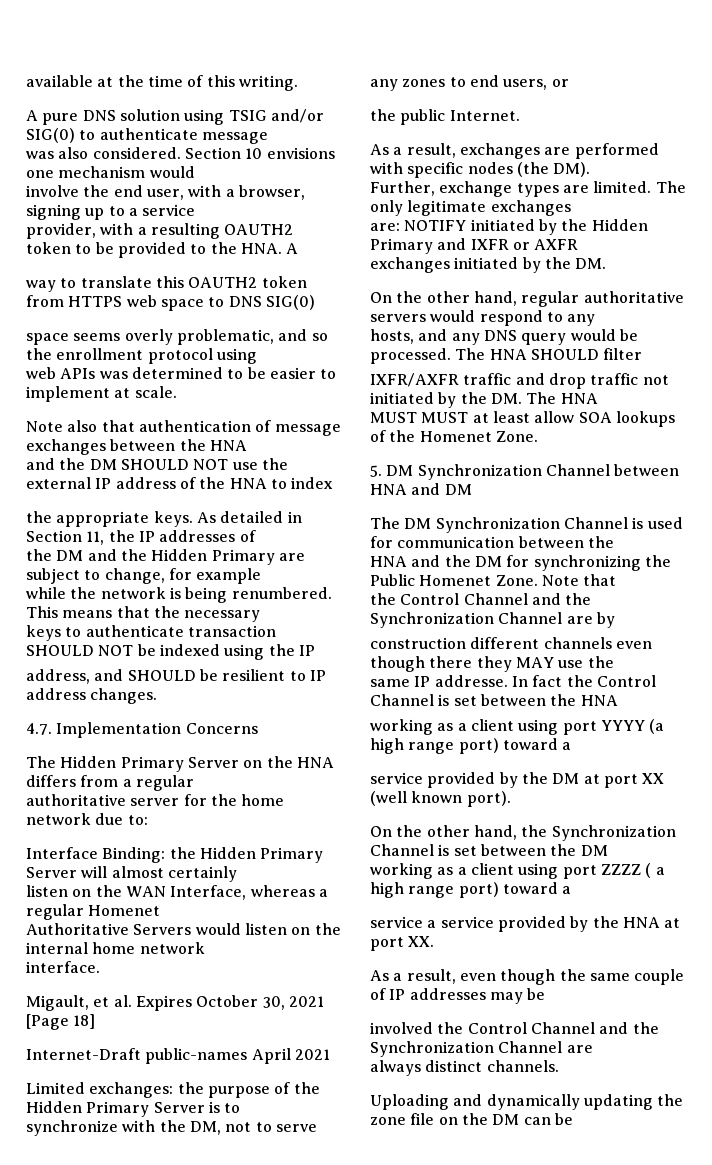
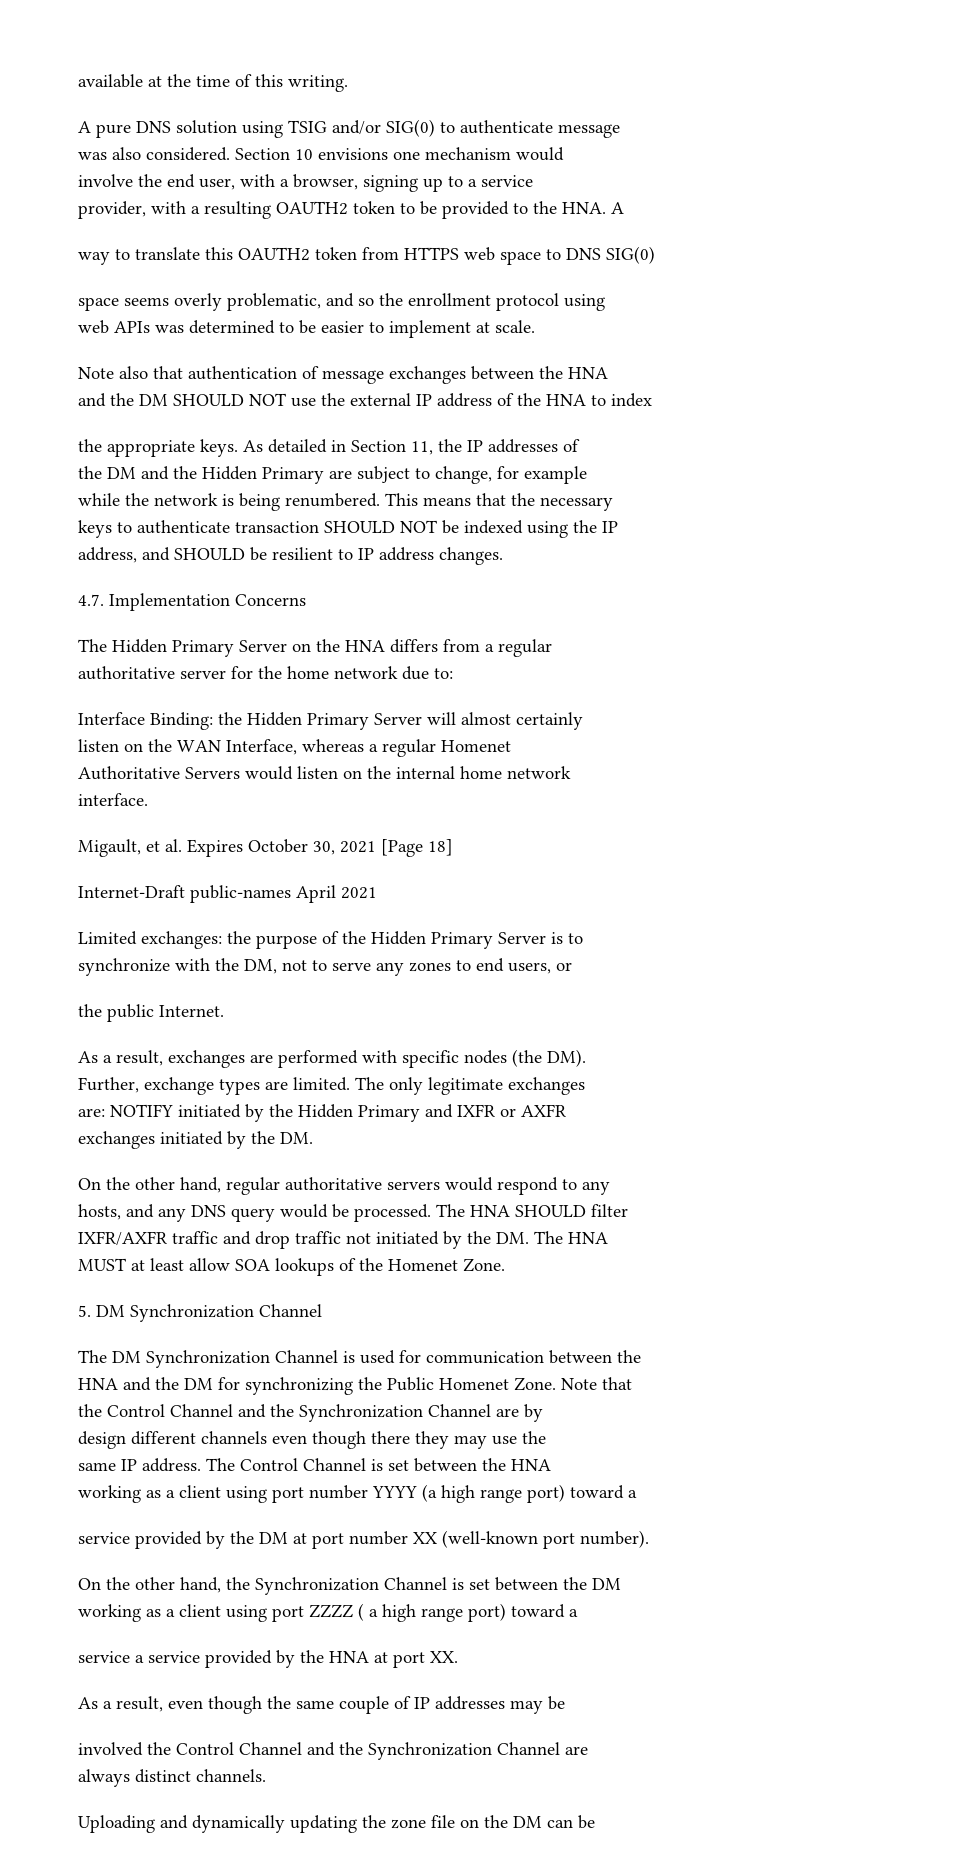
[421,412,469,423] MUST -> (126, 1264) none
[614,464,680,476] [370,483,472,495] between HNA and DM -> (322, 1310) none
[370,637,466,649] construction -> [78,1431,126,1449] design
[515,657,554,668] MAY -> [454,1435,487,1449] may
[434,675,593,687] addresse. In fact the -> [142,1458,235,1472] address. The
(597, 728) none -> [309,1485,368,1499] number
[642,773,665,784] [370,791,511,807] XX (well known port). -> [349,1530,649,1549] number XX (well-known port number).

